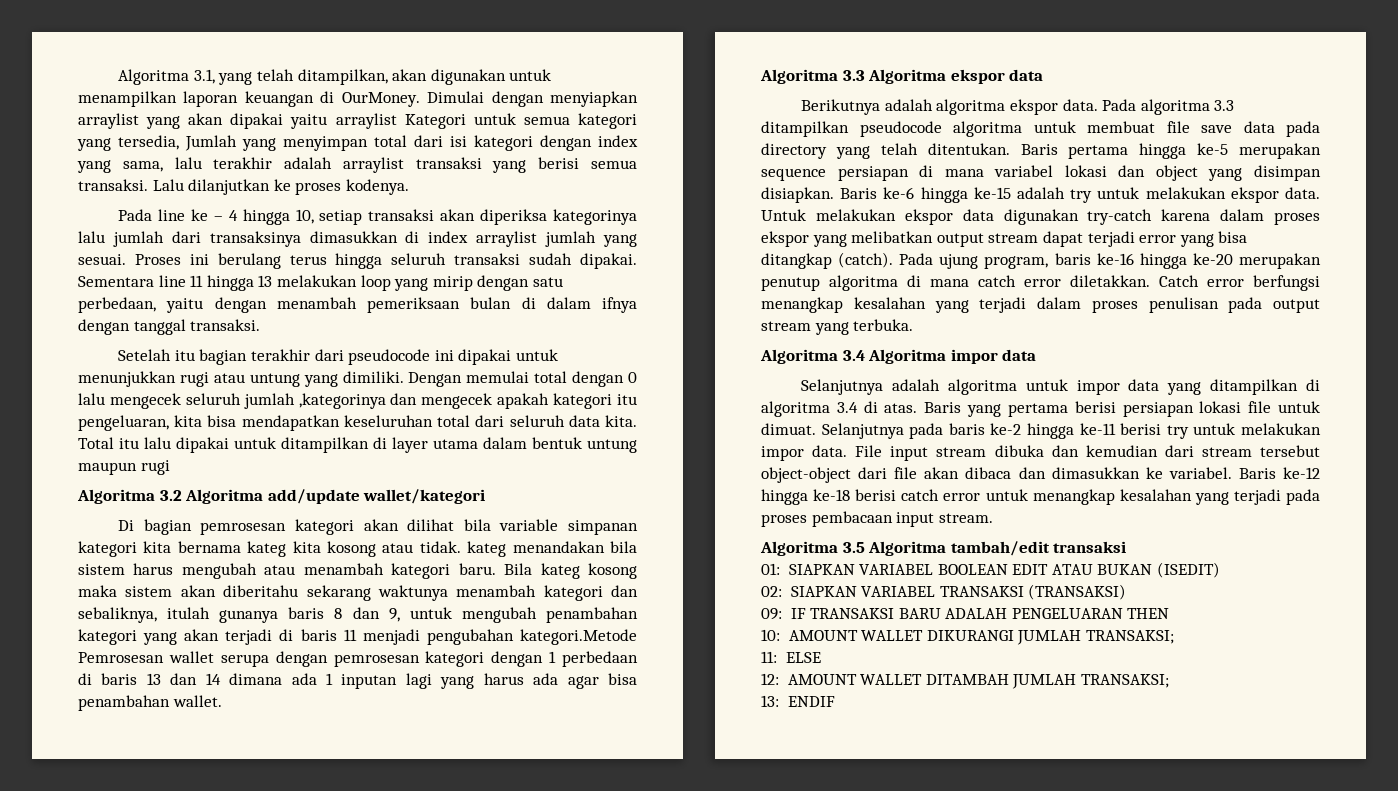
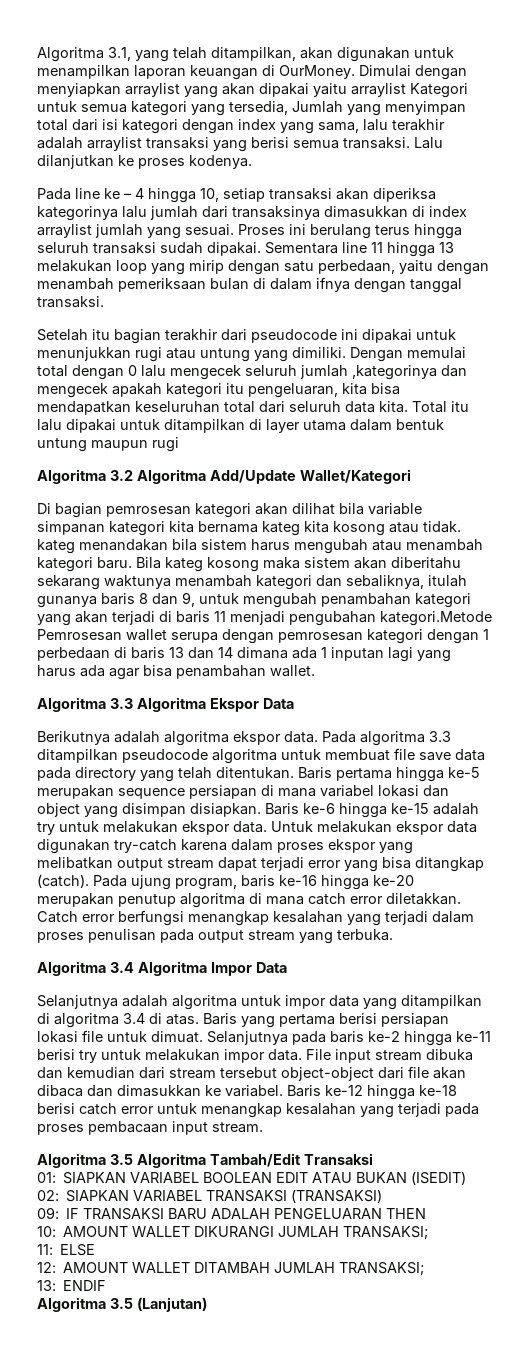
[267,489,486,504] add/update wallet/kategori -> [210,469,411,484] Add/Update Wallet/Kategori
[950,69,1044,84] ekspor data -> [210,698,294,712] Ekspor Data
[950,349,1037,364] impor data -> [211,962,287,976] Impor Data
[950,541,1127,556] tambah/edit transaksi -> [210,1153,373,1167] Tambah/Edit Transaksi
(835, 701) none -> [37,1297,207,1312] // Algoritma 3.5 (Lanjutan)

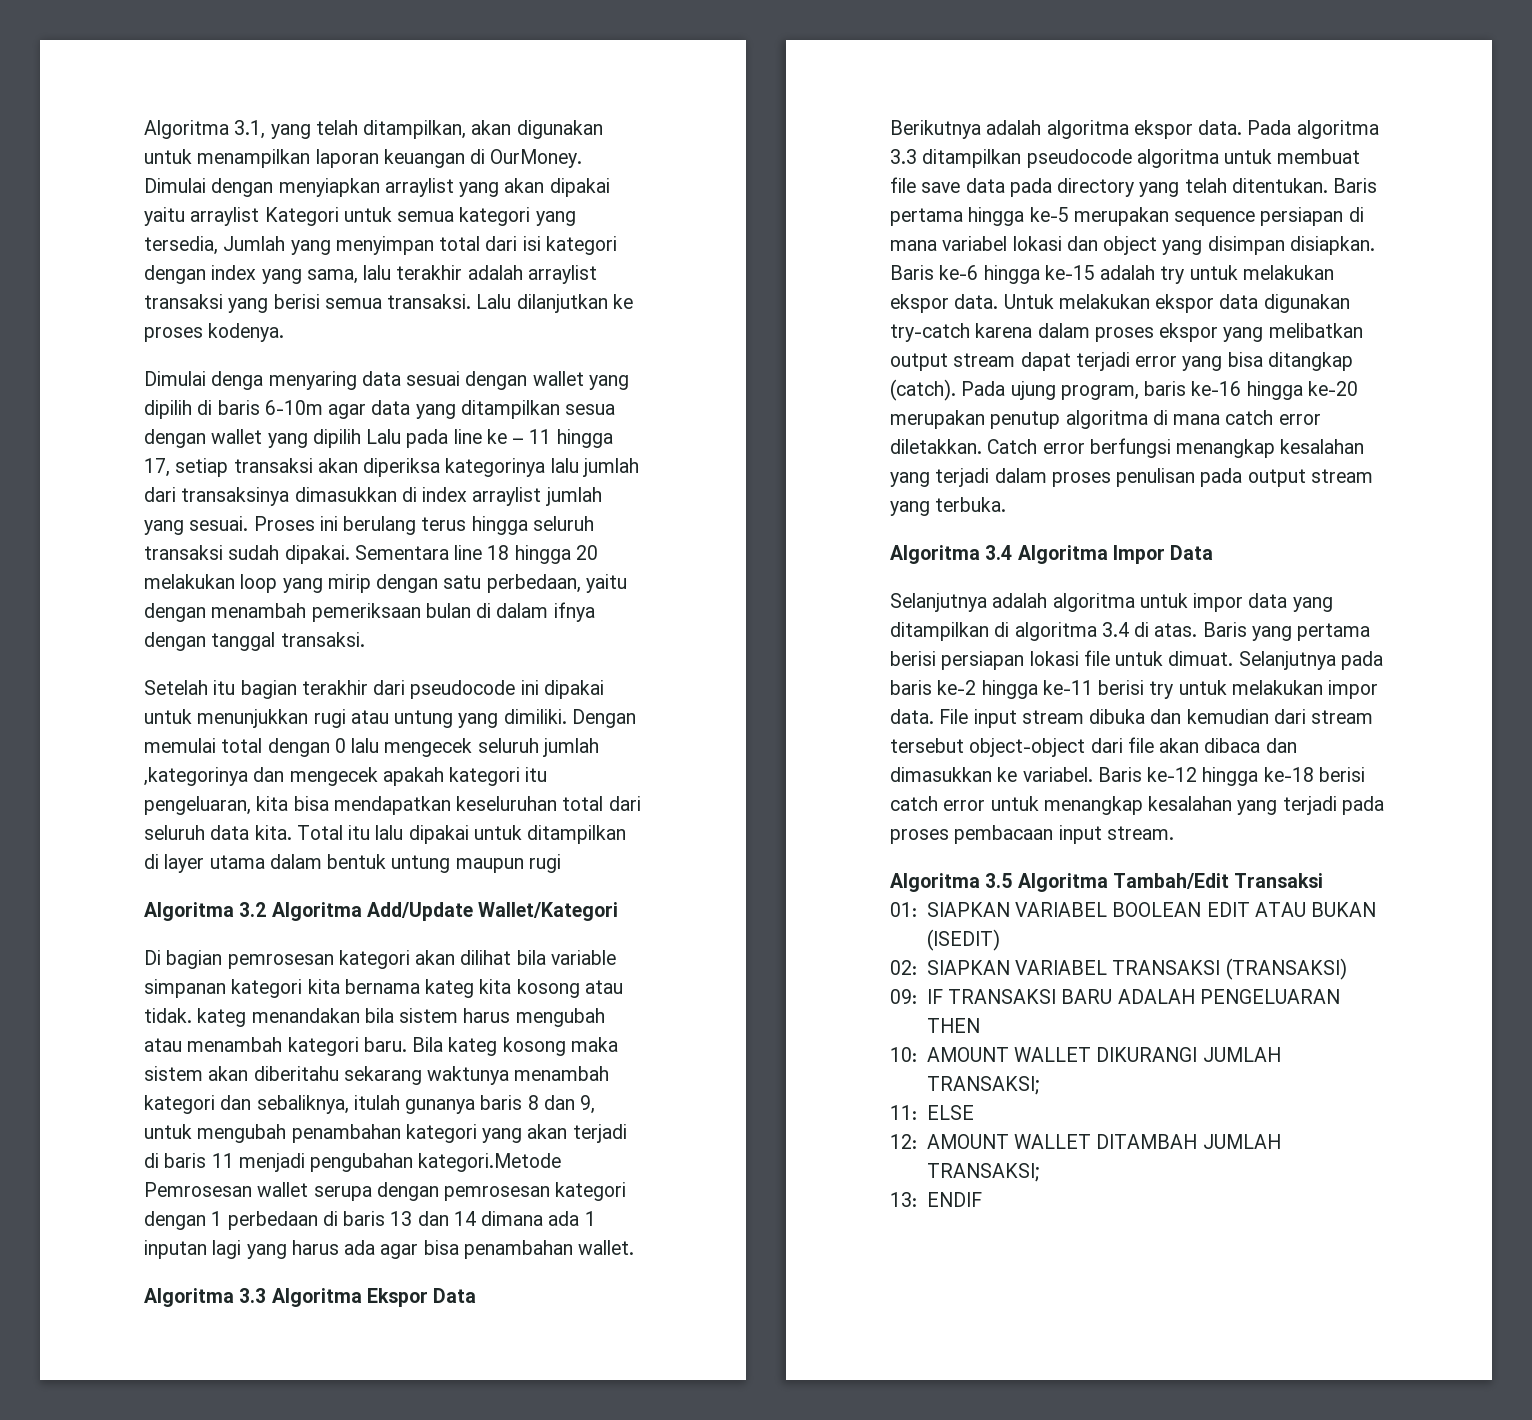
[37,188,219,203] Pada line ke – 4 hingga 10, -> [144,371,629,390] [144,400,616,419] [144,429,613,448] [144,458,170,477] Dimulai denga menyaring data sesuai dengan wallet yang dipilih di baris 6-10m agar data yang ditampilkan sesua dengan wallet yang dipilih Lalu pada line ke – 11 hingga 17,
[371,242,454,257] 11 hingga 13 -> [487,545,598,564] 18 hingga 20
[37,1297,207,1312] // Algoritma 3.5 (Lanjutan) -> (982, 1199) none

